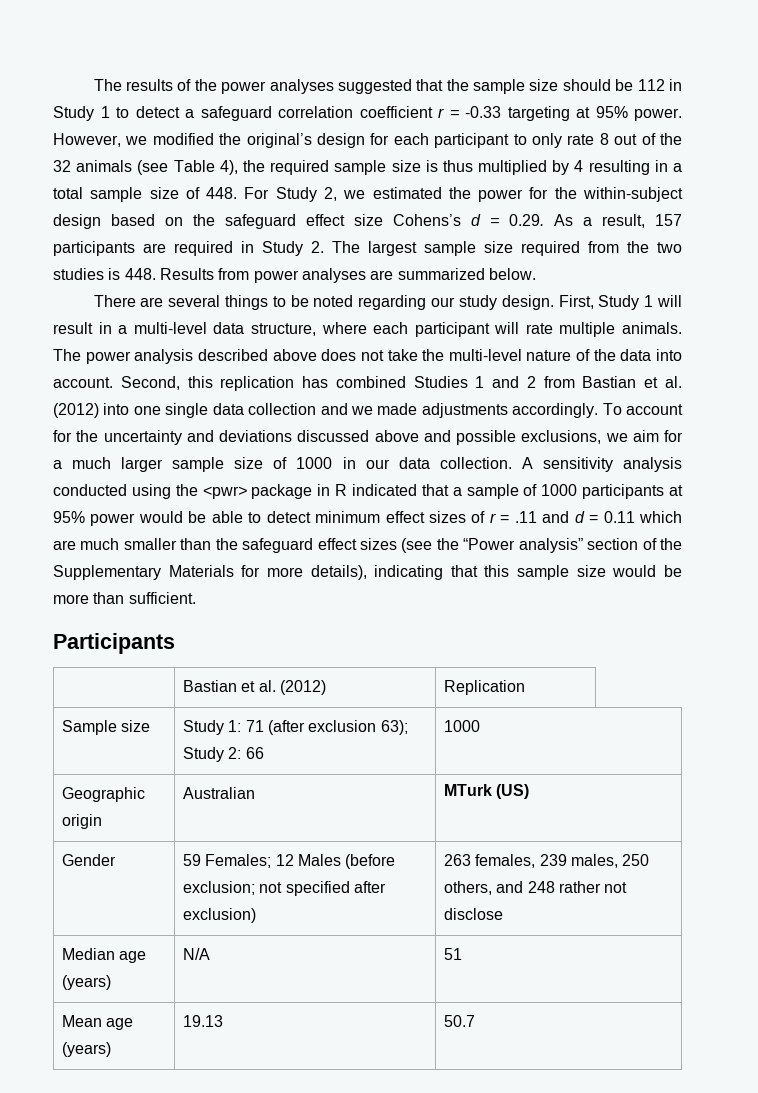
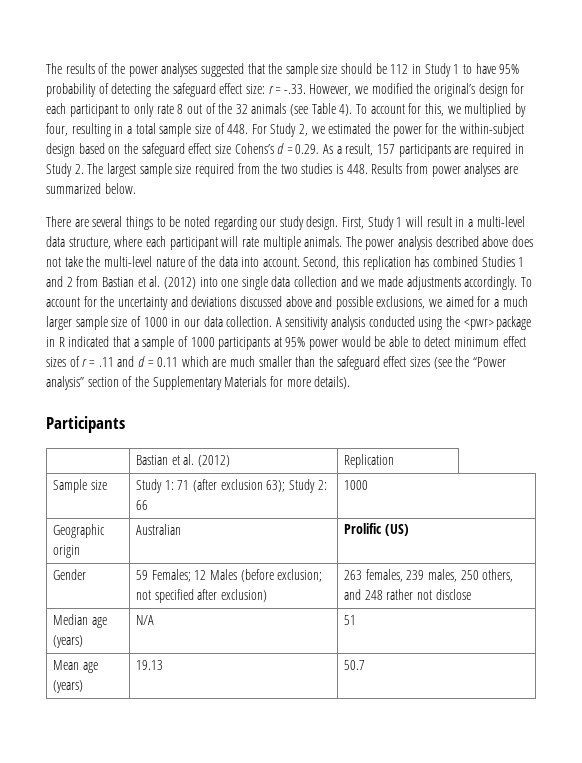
[135,106,682,121] detect a safeguard correlation coefficient r = -0.33 targeting at 95% power. -> [475,63,520,74] [46,83,306,97] have 95% probability of detecting the safeguard effect size: r = -.33.
[219,160,473,175] 4), the required sample size is thus -> [339,103,461,116] 4). To account for this, we
[574,160,584,172] 4 -> [46,123,68,136] four,
[632,430,659,442] aim -> [445,296,474,307] aimed
[310,565,682,580] [53,592,196,604] details), indicating that this sample size would be more than sufficient. -> [314,376,351,389] details).
[444,784,493,796] MTurk -> [344,523,382,534] Prolific

